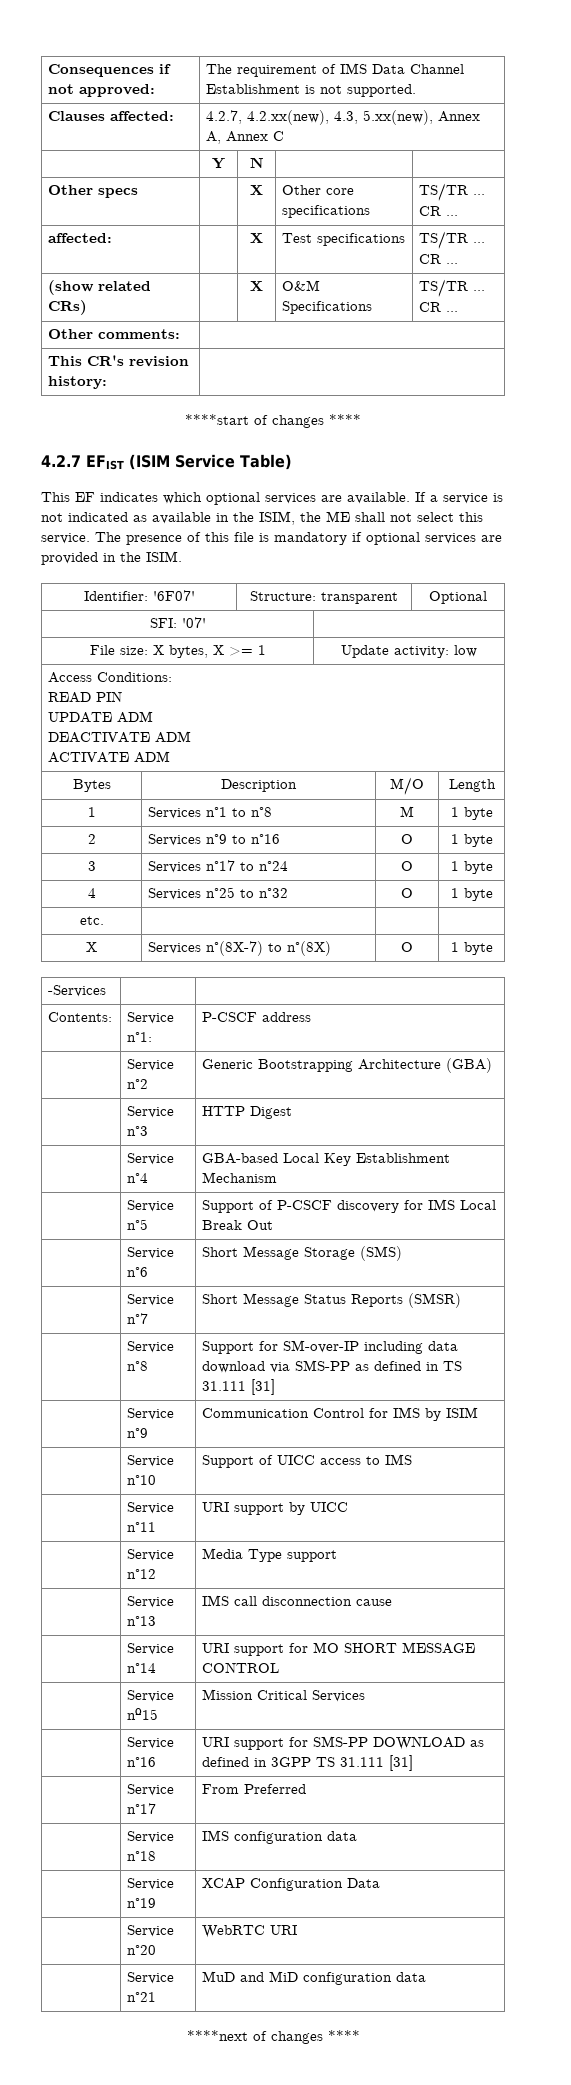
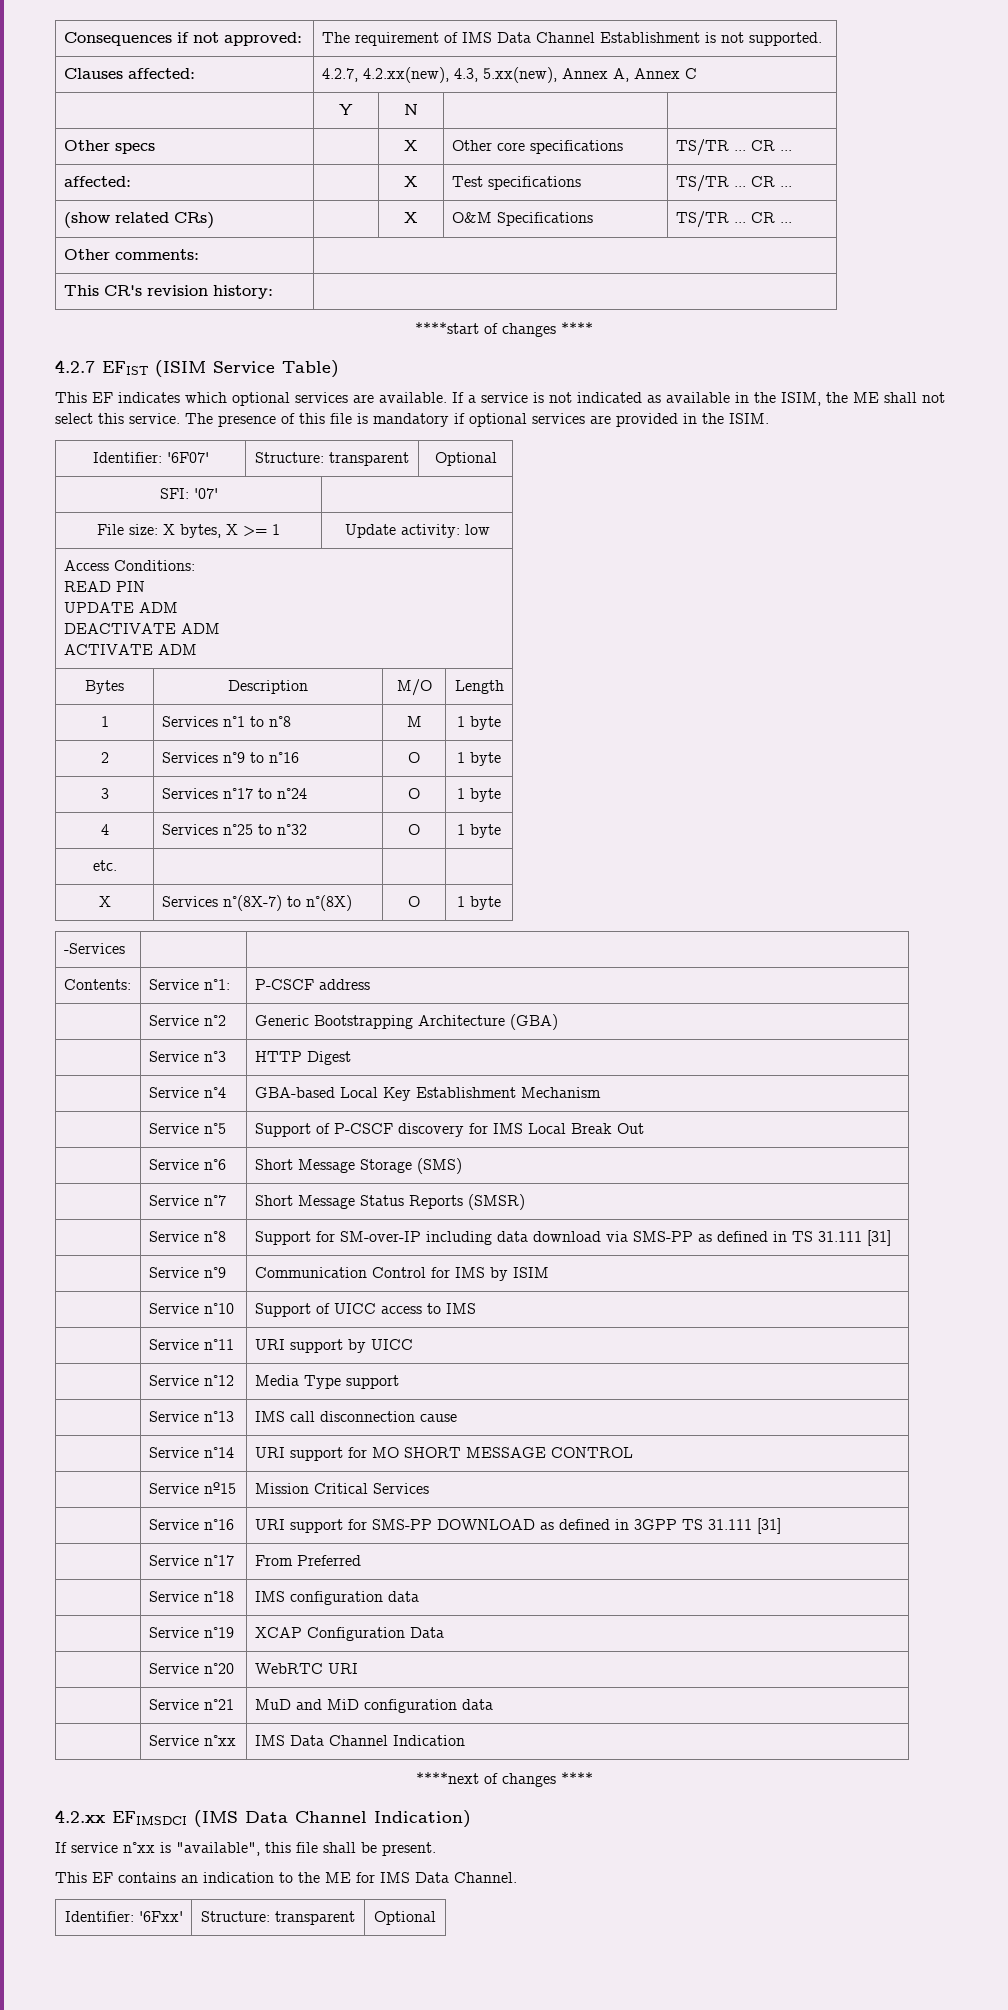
[186,2030,360,2044] // ****next of changes **** -> [148,1735,236,1746] [254,1735,465,1746] [415,1772,593,1787] [55,1810,471,1828] [55,1842,436,1856] [55,1872,517,1883] [64,1911,183,1922] [201,1911,355,1925] [374,1911,436,1925] // | Service n°xx | IMS Data Channel Indication // ****next of changes **** // 4.2.xx EFIMSDCI (IMS Data Channel Indication) // If service n°xx is "available", this file shall be present. // This EF contains an indication to the ME for IMS Data Channel. // Identifier: '6Fxx' | Structure: transparent | Optional

